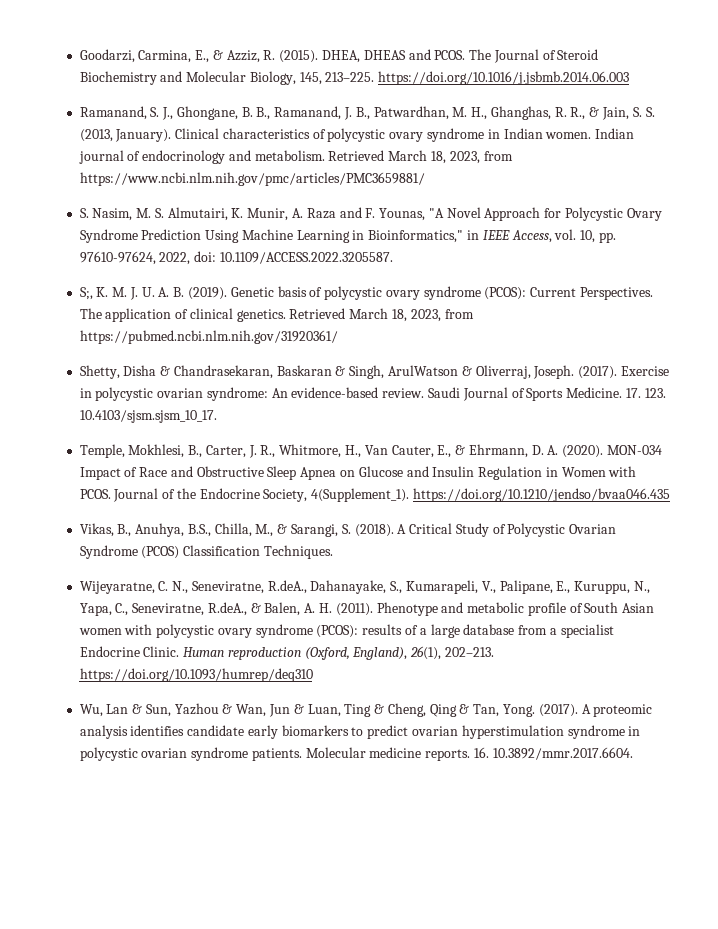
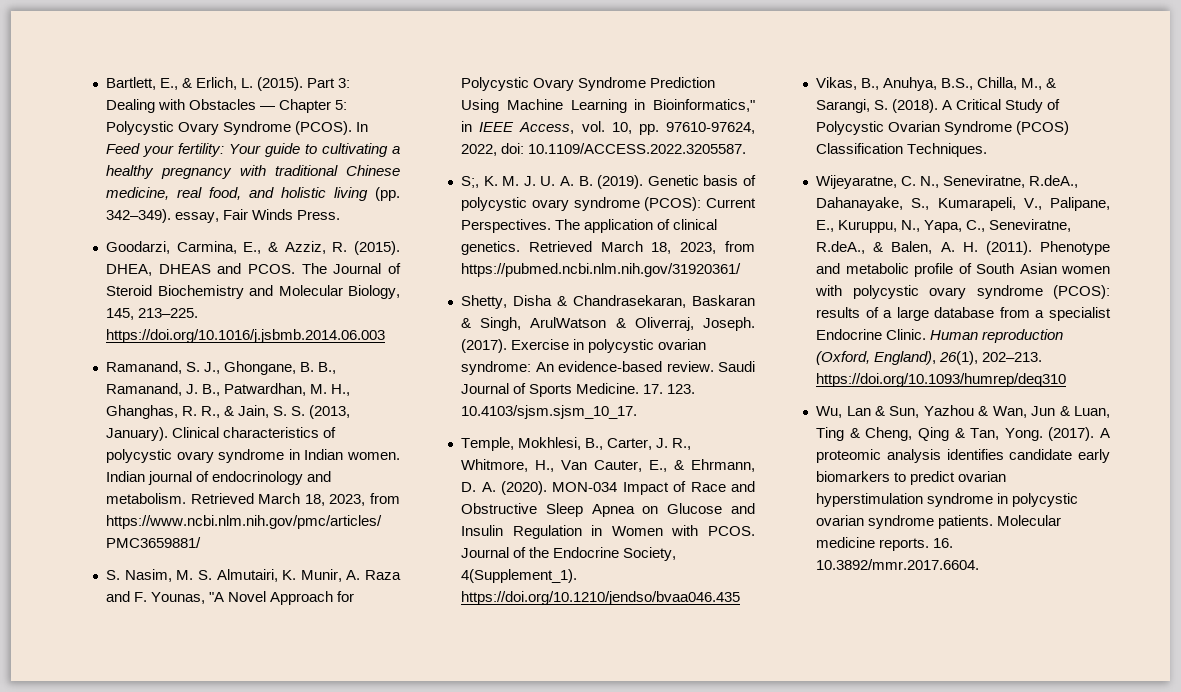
(79, 56) none -> [106,77,351,91] [106,99,348,113] [106,121,369,135] [106,143,401,157] [106,165,400,179] [106,187,400,201] [106,209,341,223] Bartlett, E., & Erlich, L. (2015). Part 3: Dealing with Obstacles — Chapter 5: Polycystic Ovary Syndrome (PCOS). In Feed your fertility: Your guide to cultivating a healthy pregnancy with traditional Chinese medicine, real food, and holistic living (pp. 342–349). essay, Fair Winds Press. //

